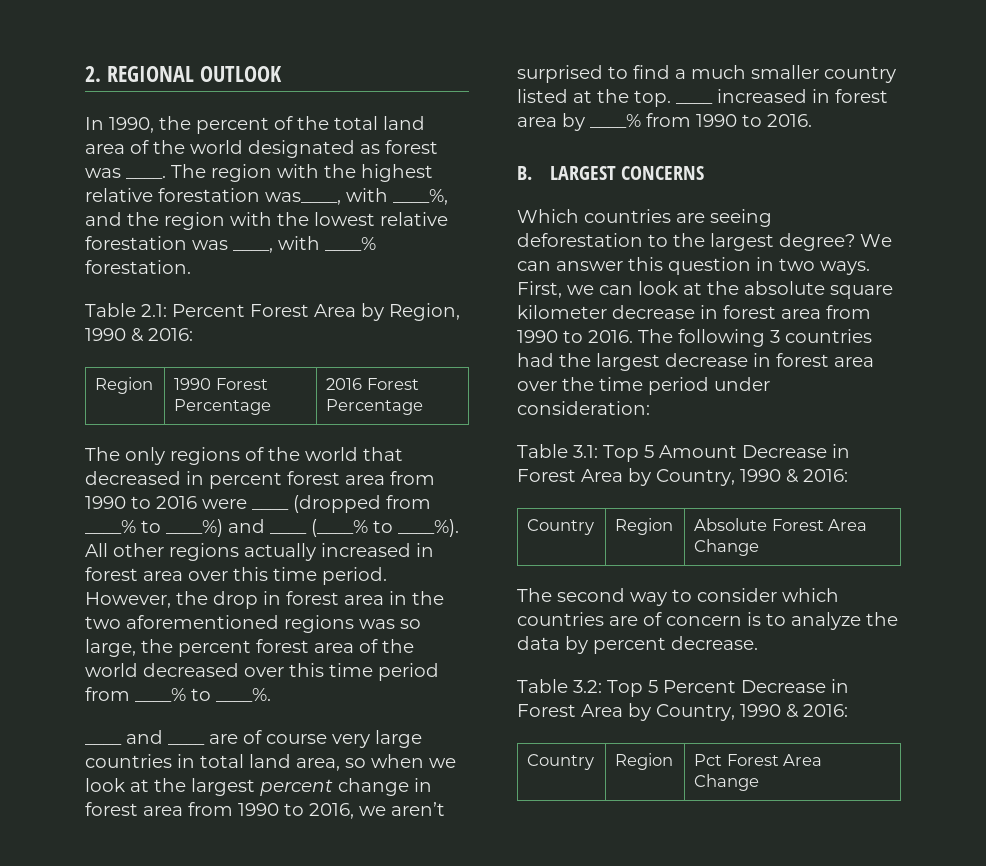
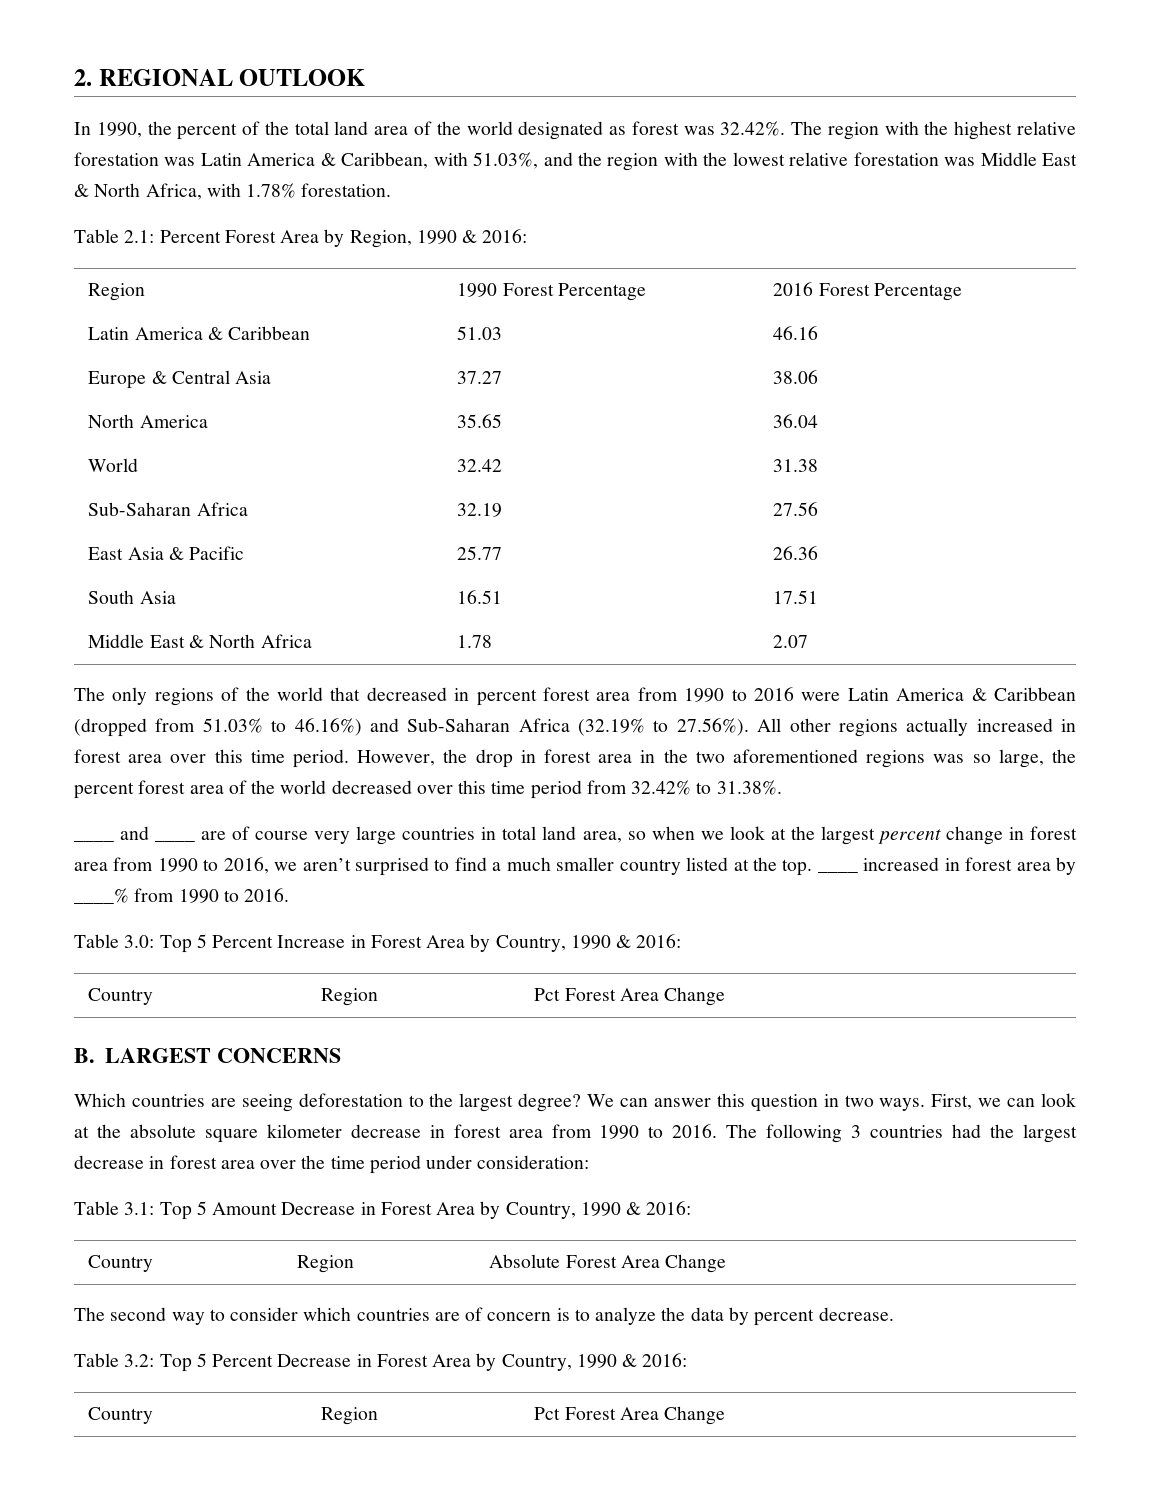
[126,175,166,179] ____. -> [720,121,786,136] 32.42%.
[265,188,448,205] was____, with ____%, -> [164,152,539,169] was Latin America & Caribbean, with 51.03%,
[233,236,376,253] ____, with ____% -> [980,152,1078,166] [74,183,297,200] Middle East & North Africa, with 1.78%
(424, 407) none -> [88,326,311,340] [457,326,503,340] [773,326,819,340] [88,370,272,389] [457,371,503,384] [773,370,819,384] [88,414,208,428] [457,414,503,428] [773,414,819,428] [88,458,139,472] [457,459,503,472] [773,459,819,472] [88,502,248,516] [457,503,503,517] [773,502,819,516] [88,546,245,560] [457,546,503,560] [773,546,819,560] [88,590,176,604] [457,590,503,604] [773,590,819,604] [88,634,312,648] [457,635,493,648] [773,635,809,648] // Latin America & Caribbean | 51.03 | 46.16 // Europe & Central Asia | 37.27 | 38.06 // North America | 35.65 | 36.04 // World | 32.42 | 31.38 // Sub-Saharan Africa | 32.19 | 27.56 // East Asia & Pacific | 25.77 | 26.36 // South Asia | 16.51 | 17.51 // Middle East & North Africa | 1.78 | 2.07
[252,495,431,513] [85,519,265,537] [270,519,459,537] ____ (dropped from ____% to ____%) and ____ (____% to ____%). -> [847,687,1076,701] [74,718,749,737] Latin America & Caribbean (dropped from 51.03% to 46.16%) and Sub-Saharan Africa (32.19% to 27.56%).
[135,688,271,702] ____% to ____%. -> [631,780,782,795] 32.42% to 31.38%.
(812, 120) none -> [74,934,682,953] [88,988,154,1005] [321,988,379,1006] [534,987,726,1006] // Table 3.0: Top 5 Percent Increase in Forest Area by Country, 1990 & 2016: // Country | Region | Pct Forest Area Change

